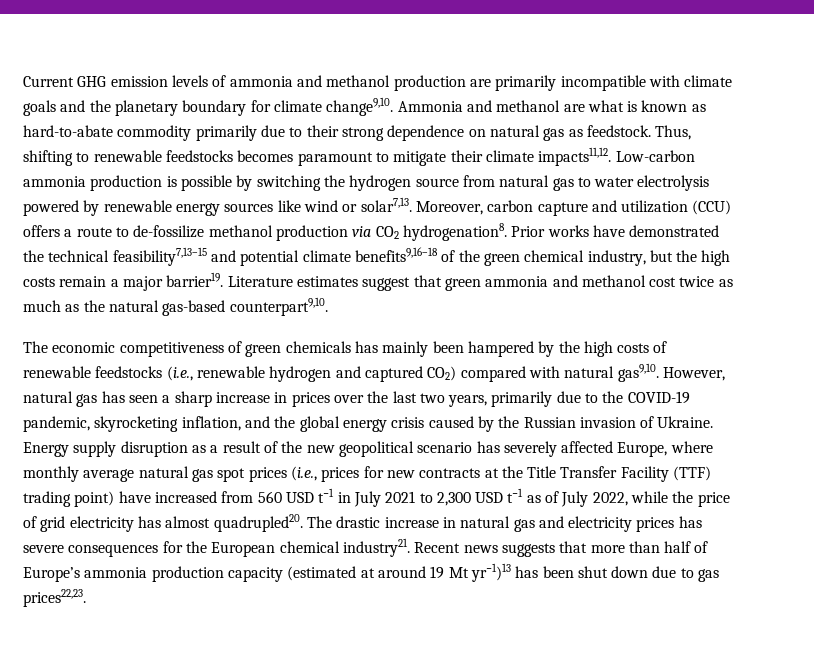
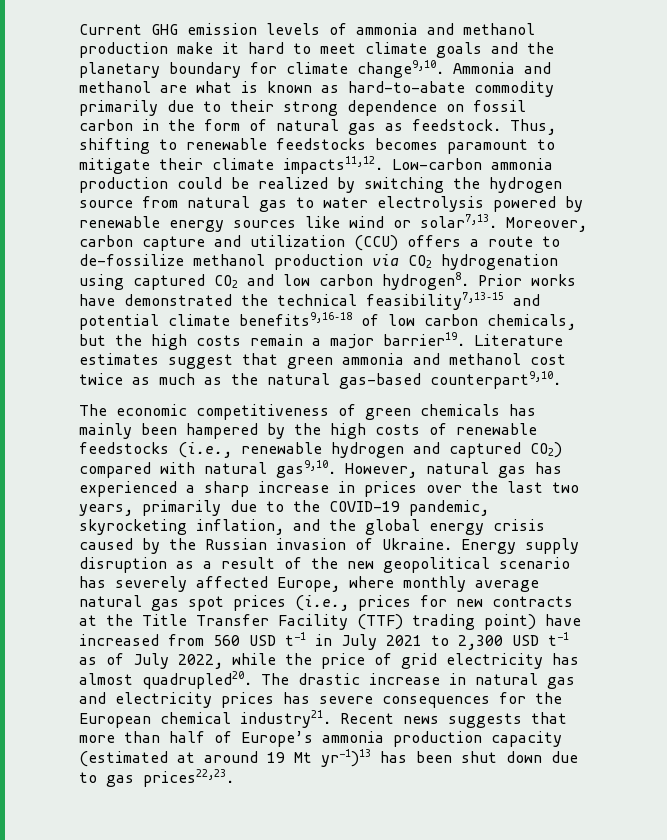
[469,75,680,91] are primarily incompatible with -> [177,42,356,54] make it hard to meet
(486, 133) none -> [473,100,526,112] [79,119,267,131] fossil carbon in the form of
[166,175,232,191] is possible -> [177,177,328,189] could be realized
[402,223,507,241] hydrogenation8. -> [441,254,558,270] [79,272,469,290] hydrogenation using captured CO2 and low carbon hydrogen8.
[458,250,646,266] the green chemical industry, -> [388,314,576,330] low carbon chemicals,
[128,395,158,403] seen -> [79,481,177,497] experienced

